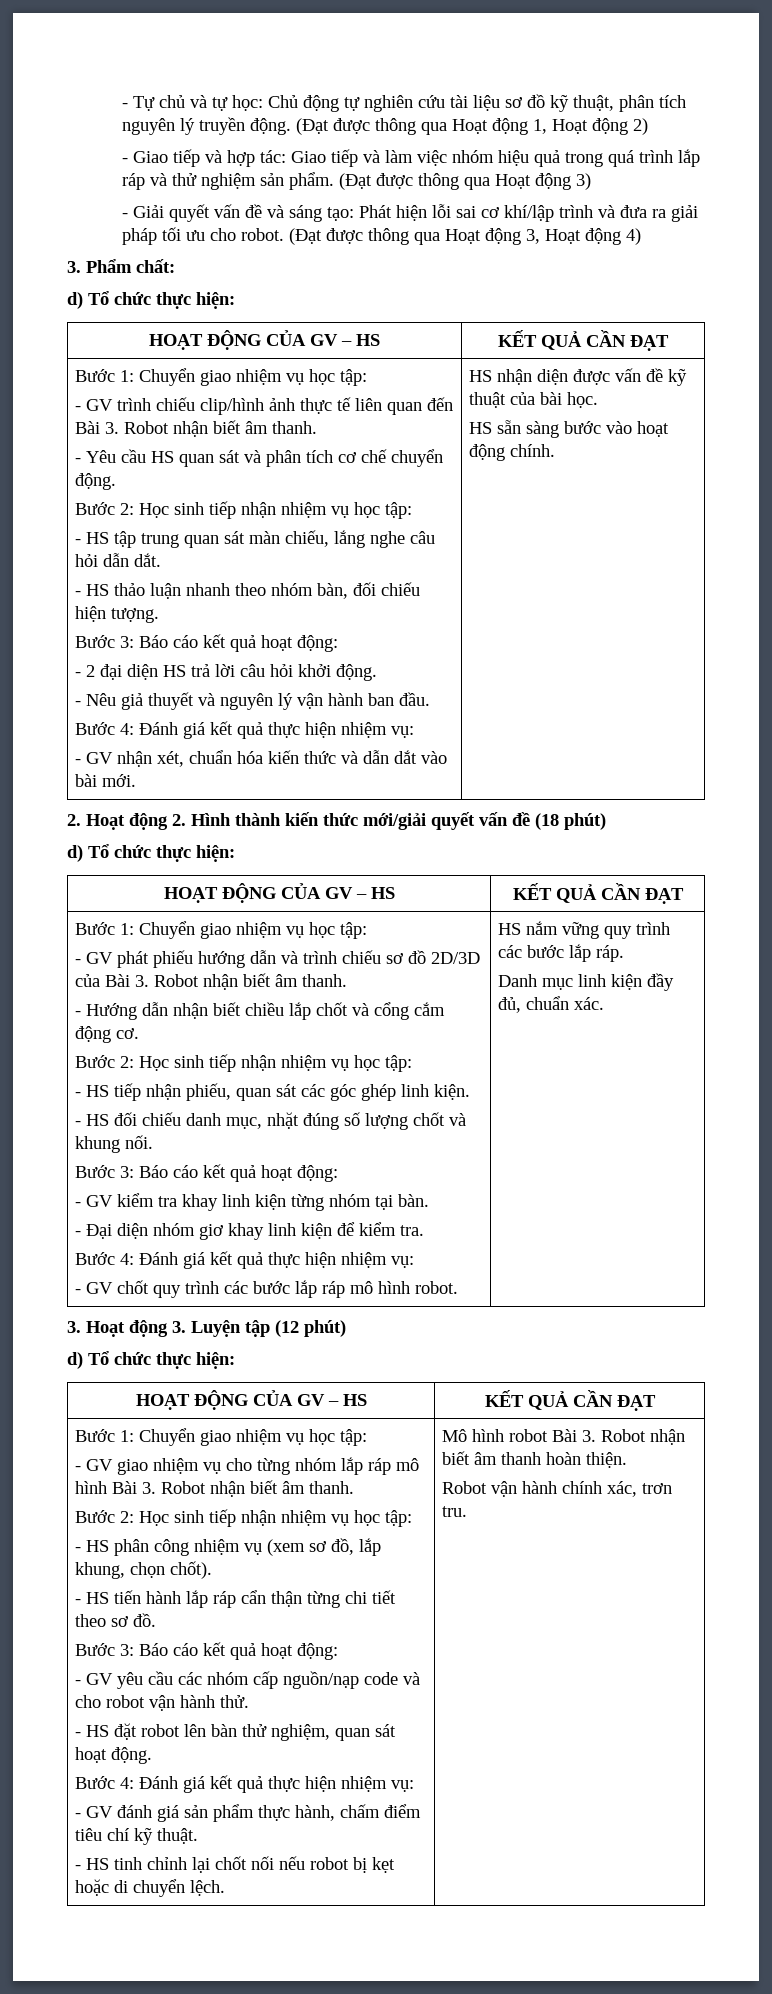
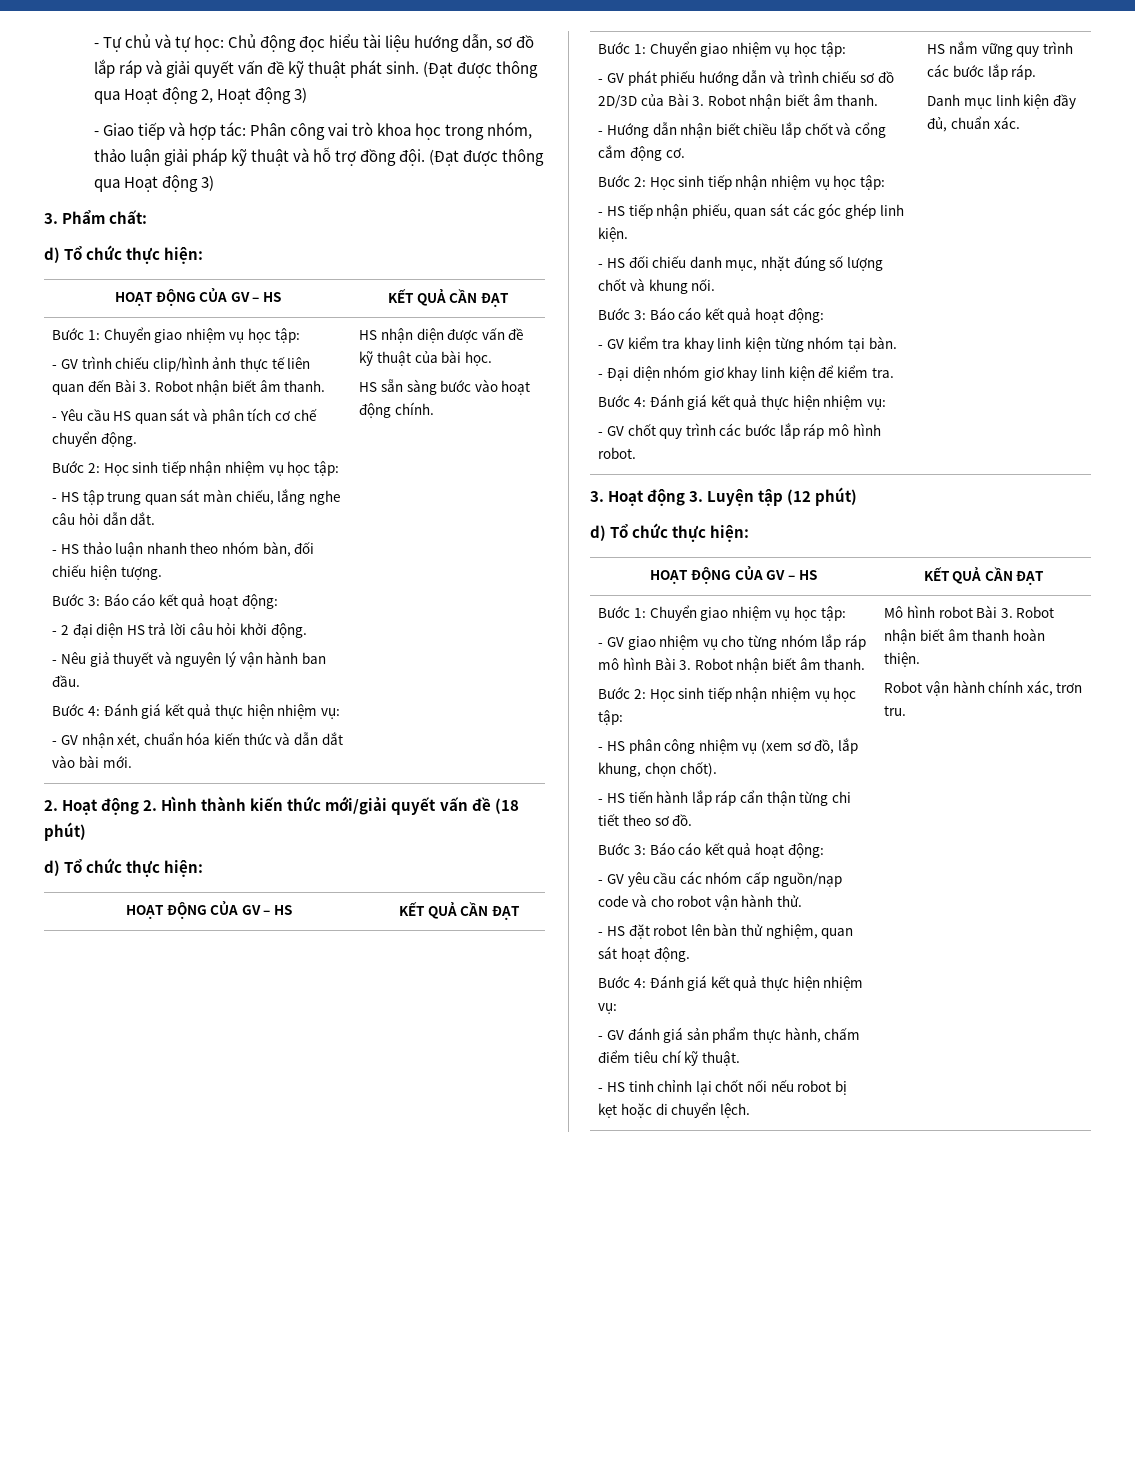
[344,94,687,112] [122,117,649,135] tự nghiên cứu tài liệu sơ đồ kỹ thuật, phân tích nguyên lý truyền động. (Đạt được thông qua Hoạt động 1, Hoạt động 2) -> [299,34,535,52] [93,59,539,78] [93,87,307,104] đọc hiểu tài liệu hướng dẫn, sơ đồ lắp ráp và giải quyết vấn đề kỹ thuật phát sinh. (Đạt được thông qua Hoạt động 2, Hoạt động 3)
[291,149,701,167] [122,172,335,190] Giao tiếp và làm việc nhóm hiệu quả trong quá trình lắp ráp và thử nghiệm sản phẩm. -> [249,122,533,140] [93,147,426,166] Phân công vai trò khoa học trong nhóm, thảo luận giải pháp kỹ thuật và hỗ trợ đồng đội.
[122,204,699,222] [122,227,642,245] // - Giải quyết vấn đề và sáng tạo: Phát hiện lỗi sai cơ khí/lập trình và đưa ra giải pháp tối ưu cho robot. (Đạt được thông qua Hoạt động 3, Hoạt động 4) -> (214, 183) none

